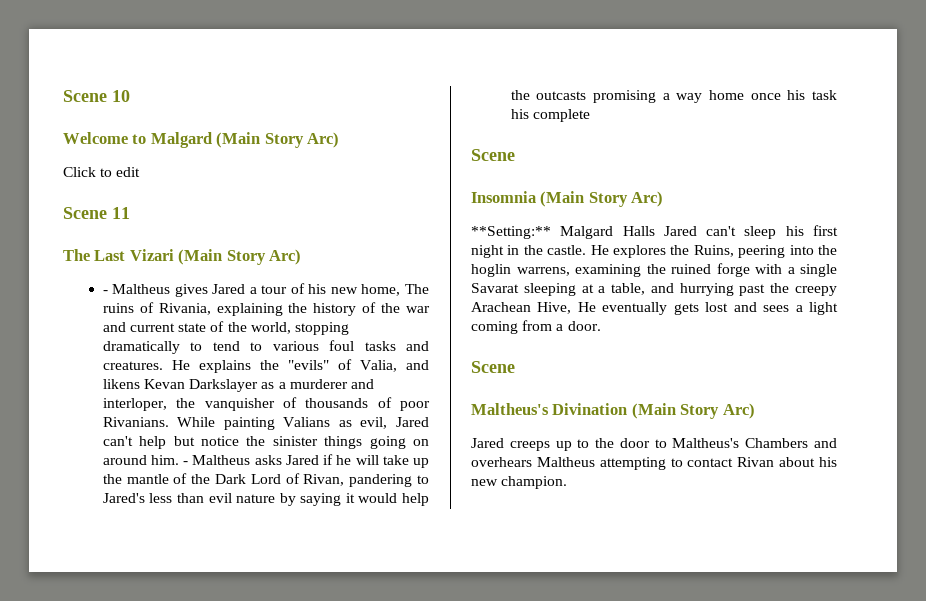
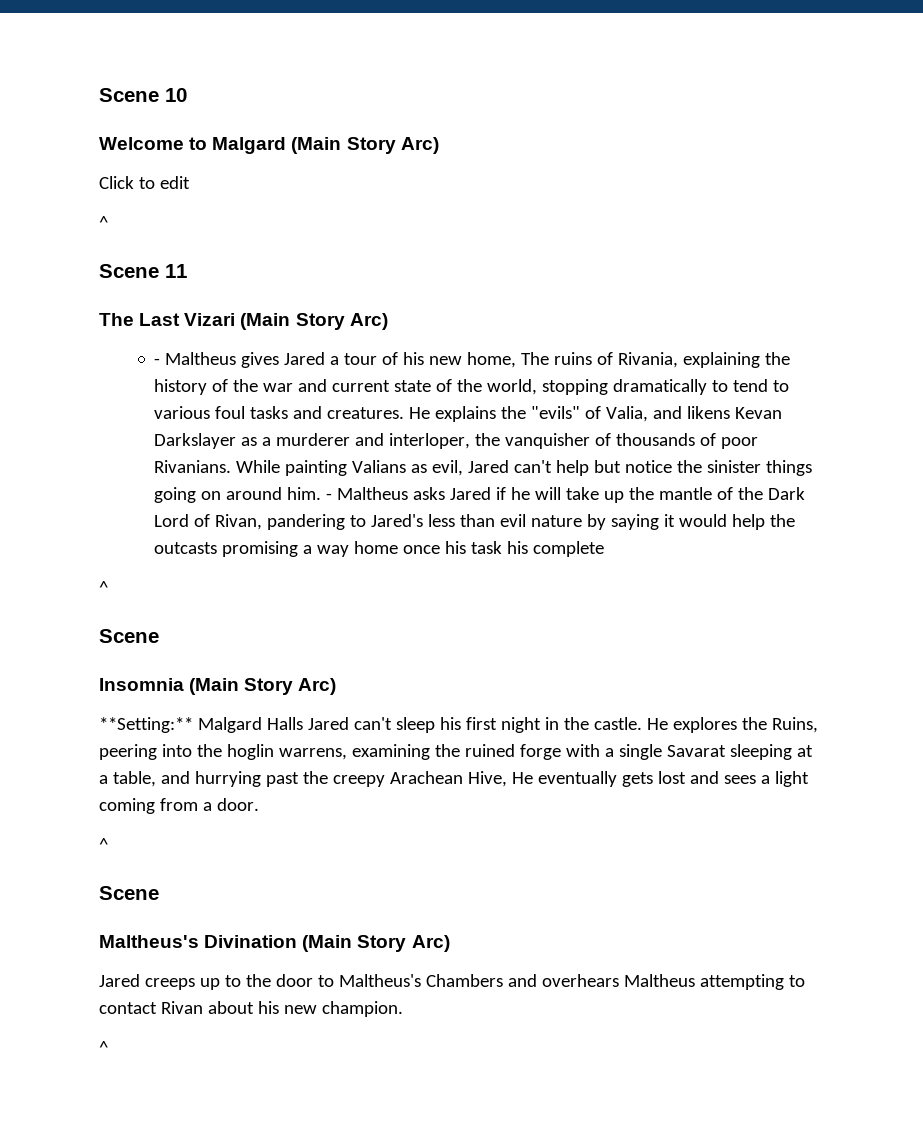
(141, 172) none -> [99,216,108,229] // ^
(591, 115) none -> [99,581,108,594] // ^
(601, 326) none -> [99,838,108,851] // ^
(568, 482) none -> [99,1041,108,1054] // ^

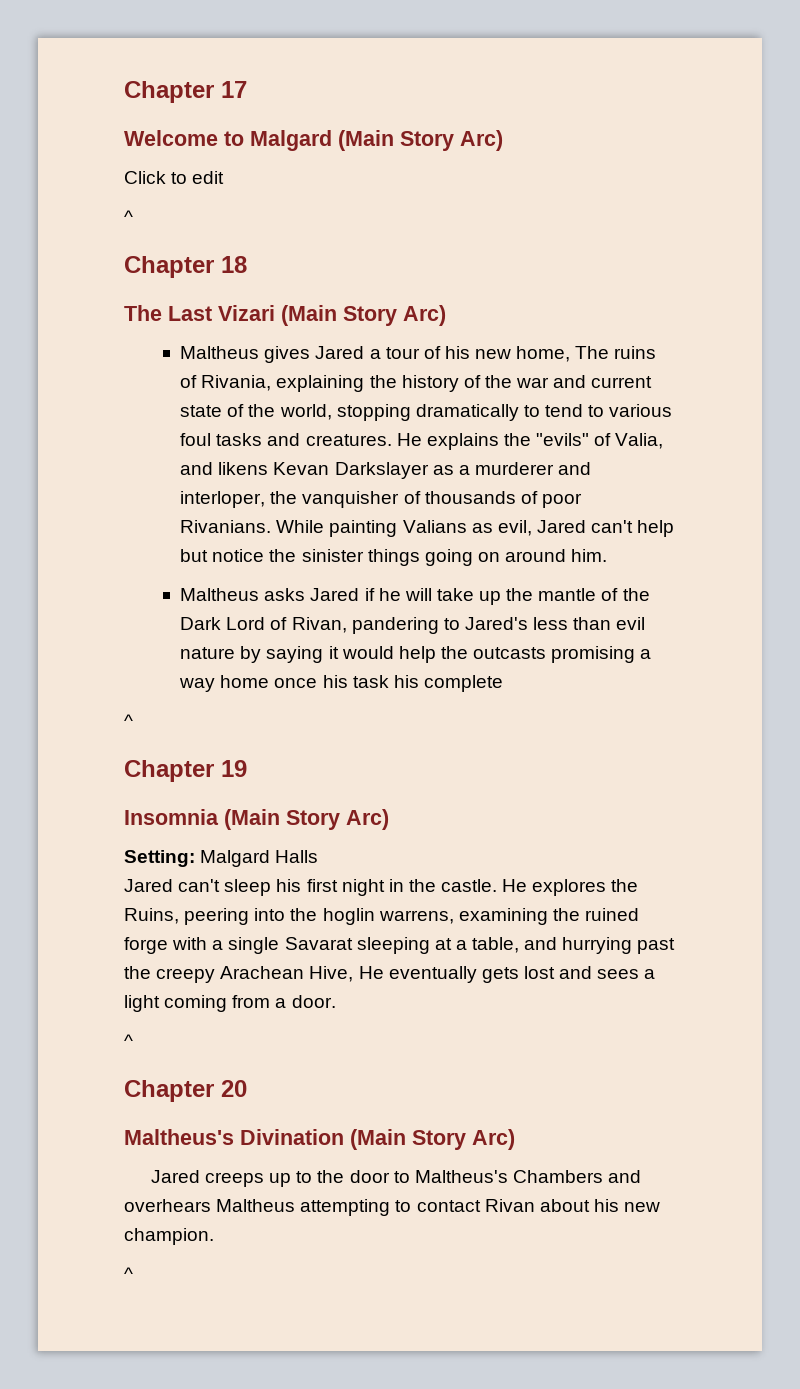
[99,88,187,102] Scene 10 -> [124,81,247,103] Chapter 17
[99,264,187,278] Scene 11 -> [124,256,247,278] Chapter 18
[154,358,161,365] - -> (446, 315) none
[326,493,333,500] - -> (608, 555) //
[99,629,159,643] Scene -> [124,760,247,782] Chapter 19
[99,717,193,733] **Setting:** -> [124,850,195,867] Setting:
(303, 723) none -> (319, 856) //
[99,886,159,900] Scene -> [124,1080,247,1102] Chapter 20

